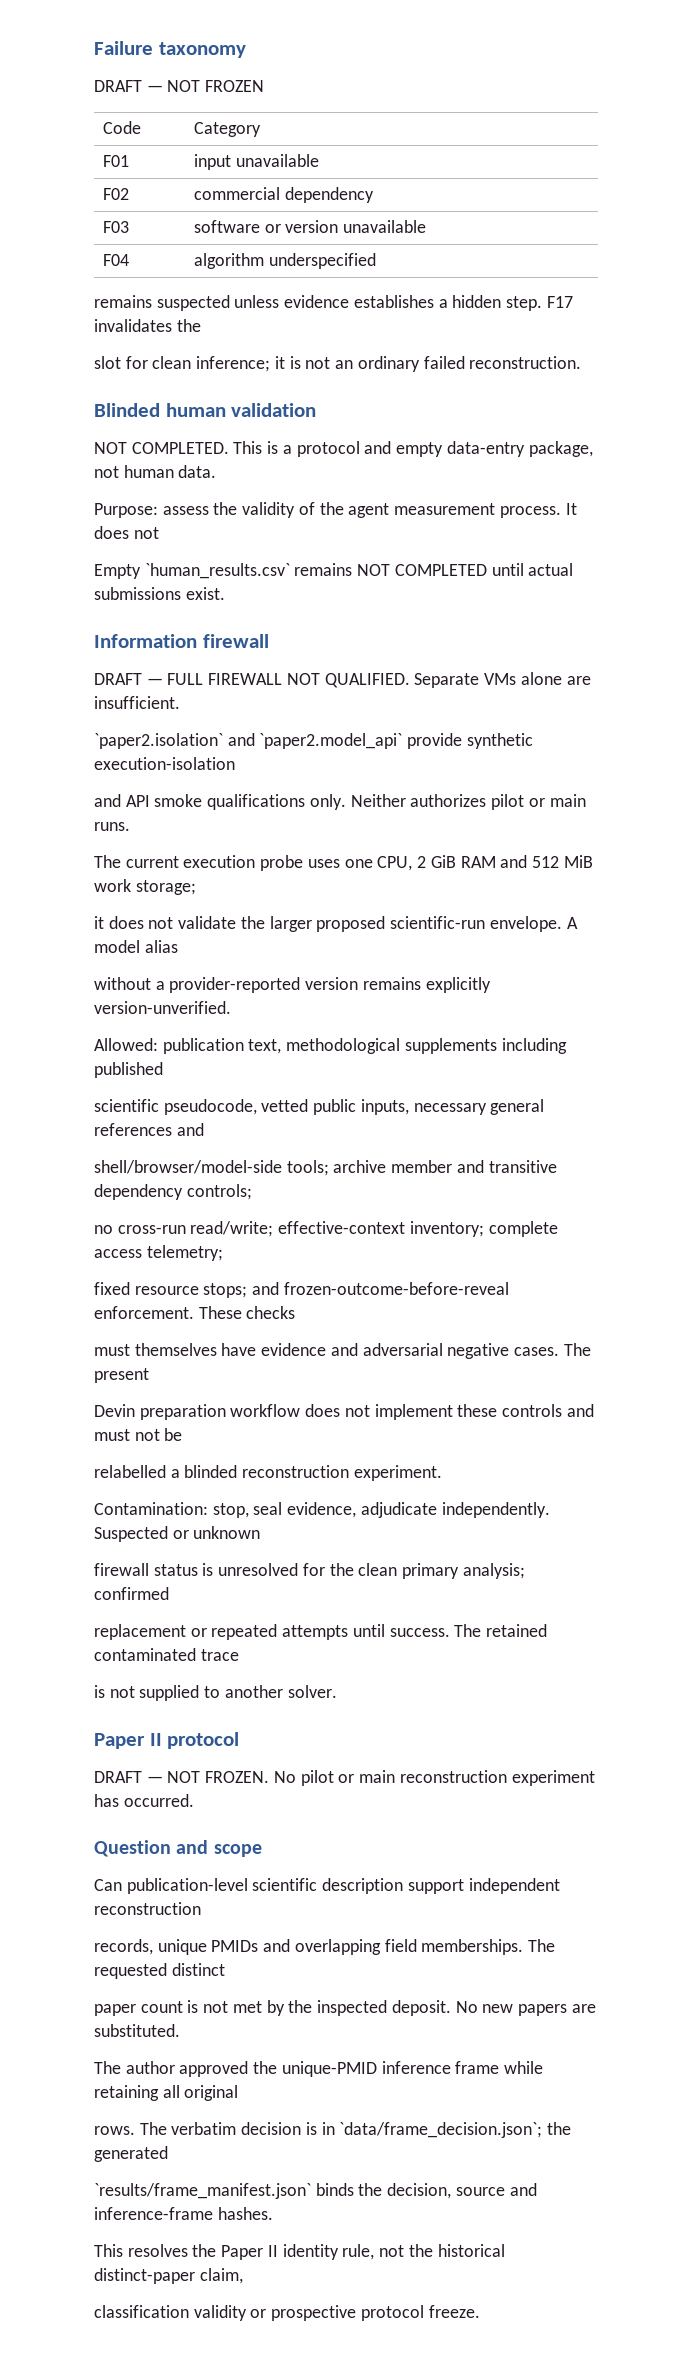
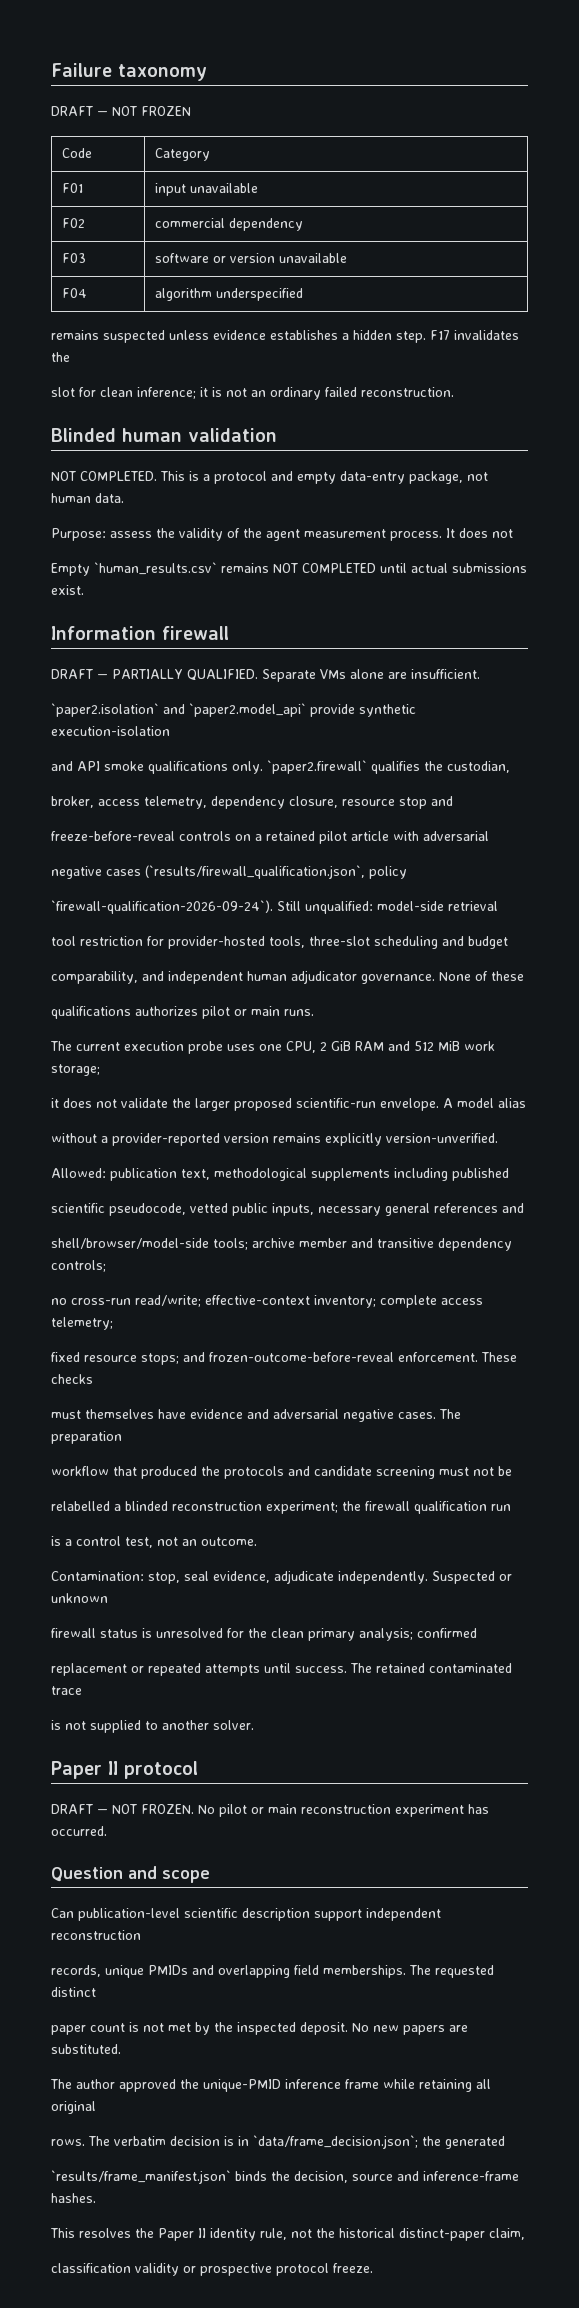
[167,673,320,685] FULL FIREWALL NOT -> [112,669,183,679] PARTIALLY
[350,794,406,807] Neither -> [267,760,510,774] [51,796,453,809] [51,831,489,844] [51,865,407,879] [51,900,498,914] [51,936,508,949] [51,970,524,984] [51,1006,131,1019] `paper2.firewall` qualifies the custodian, // broker, access telemetry, dependency closure, resource stop and // freeze-before-reveal controls on a retained pilot article with adversarial // negative cases (`results/firewall_qualification.json`, policy // `firewall-qualification-2026-09-24`). Still unqualified: model-side retrieval // tool restriction for provider-hosted tools, three-slot scheduling and budget // comparability, and independent human adjudicator governance. None of these // qualifications
[94,1368,149,1383] [94,1404,594,1420] present // Devin preparation workflow does not implement these controls and -> [51,1431,122,1444] [51,1466,435,1479] preparation // workflow that produced the protocols and candidate screening
[353,1465,442,1481] experiment. -> [266,1501,511,1514] [51,1536,257,1548] experiment; the firewall qualification run // is a control test, not an outcome.

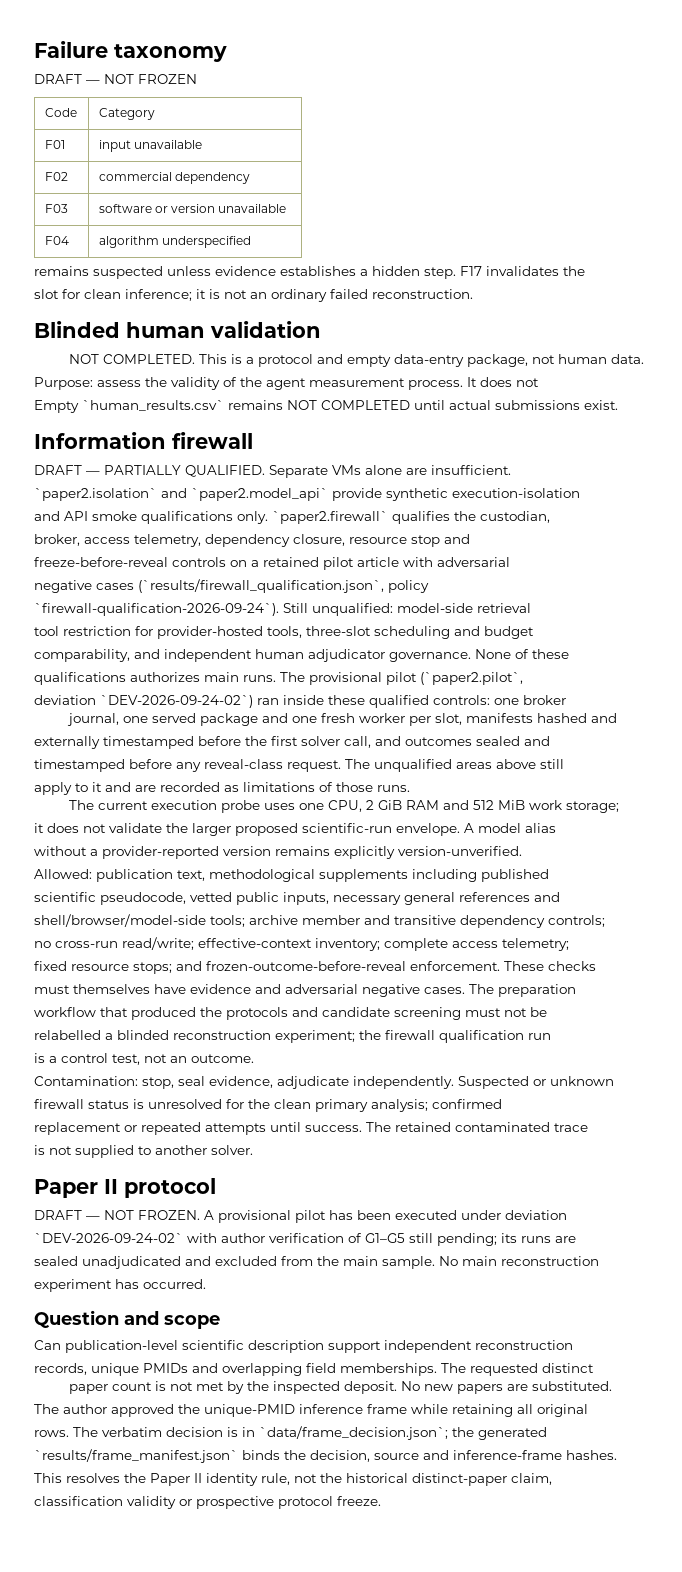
[202,1006,280,1019] pilot or main -> [204,672,523,685] [34,695,566,708] [66,713,617,726] [34,736,550,749] [34,759,564,772] [34,782,373,795] main runs. The provisional pilot (`paper2.pilot`, // deviation `DEV-2026-09-24-02`) ran inside these qualified controls: one broker // journal, one served package and one fresh worker per slot, manifests hashed and // externally timestamped before the first solver call, and outcomes sealed and // timestamped before any reveal-class request. The unqualified areas above still // apply to it and are recorded as limitations of those
[198,1804,264,1817] No pilot or -> [204,1210,567,1223] [34,1233,576,1246] [34,1256,458,1269] A provisional pilot has been executed under deviation // `DEV-2026-09-24-02` with author verification of G1–G5 still pending; its runs are // sealed unadjudicated and excluded from the main sample. No
(391, 1809) none -> (599, 1261) //

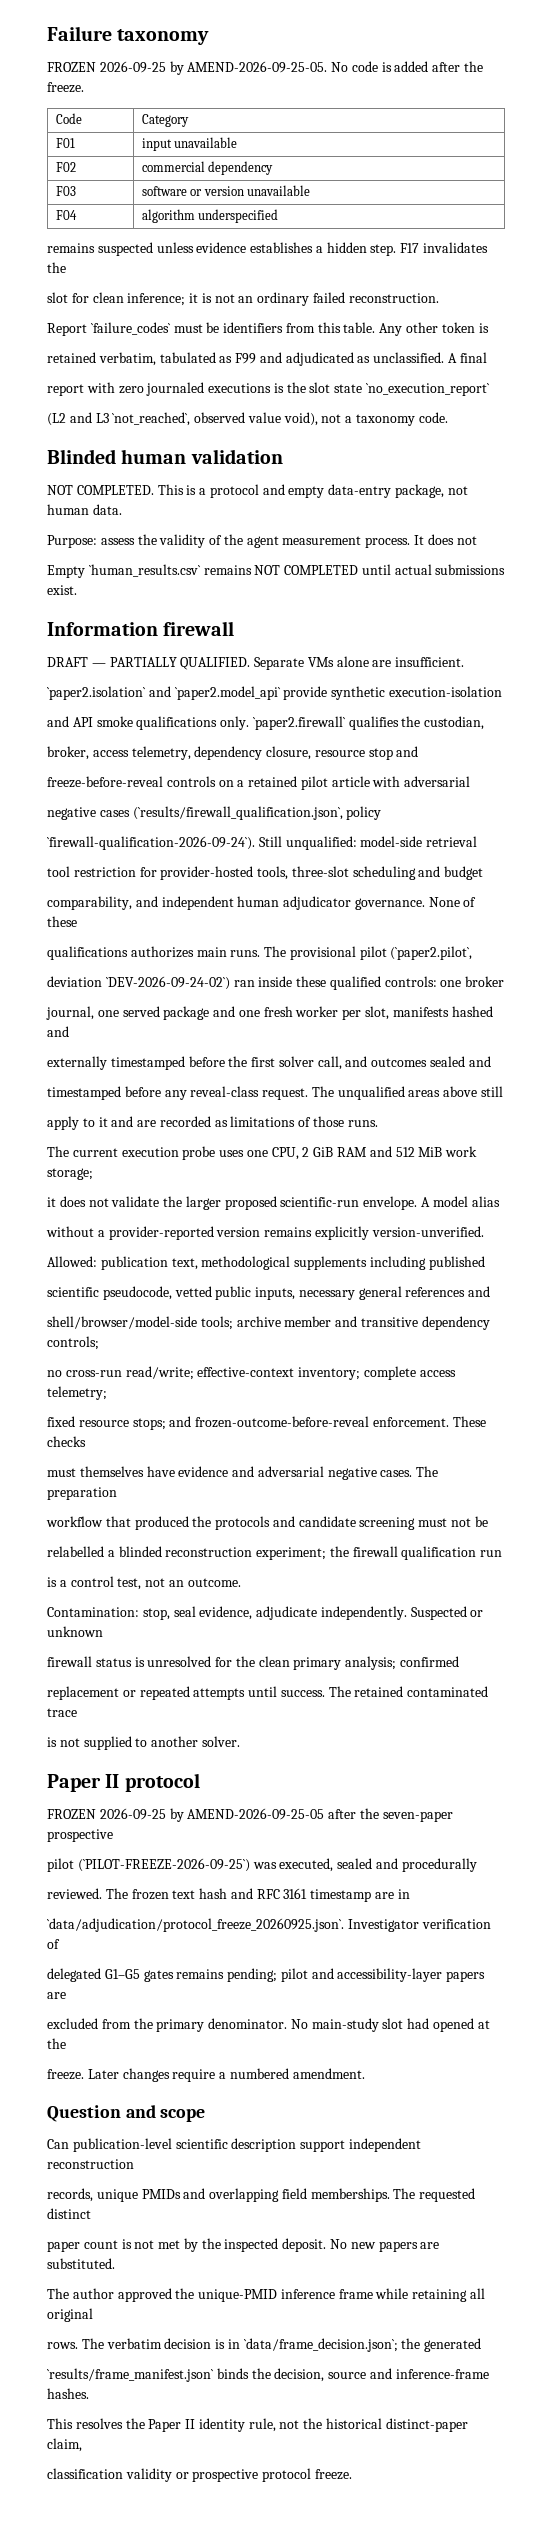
[34,74,197,84] DRAFT — NOT FROZEN -> [47,61,484,75] [47,82,84,93] FROZEN 2026-09-25 by AMEND-2026-09-25-05. No code is added after the freeze.
(473, 294) none -> [47,322,489,336] [47,352,487,366] [47,382,491,396] [47,412,448,426] // Report `failure_codes` must be identifiers from this table. Any other token is // retained verbatim, tabulated as F99 and adjudicated as unclassified. A final // report with zero journaled executions is the slot state `no_execution_report` // (L2 and L3 `not_reached`, observed value void), not a taxonomy code.
[34,1210,567,1223] [34,1233,576,1246] [34,1256,599,1269] [34,1279,206,1292] DRAFT — NOT FROZEN. A provisional pilot has been executed under deviation // `DEV-2026-09-24-02` with author verification of G1–G5 still pending; its runs are // sealed unadjudicated and excluded from the main sample. No main reconstruction // experiment has occurred. -> [47,1808,453,1822] [47,1829,113,1842] [47,1858,477,1872] [47,1888,410,1902] [47,1918,491,1932] [47,1939,60,1949] [47,1968,486,1982] [47,1992,66,1999] [47,2018,490,2032] [47,2038,66,2049] [47,2068,365,2082] FROZEN 2026-09-25 by AMEND-2026-09-25-05 after the seven-paper prospective // pilot (`PILOT-FREEZE-2026-09-25`) was executed, sealed and procedurally // reviewed. The frozen text hash and RFC 3161 timestamp are in // `data/adjudication/protocol_freeze_20260925.json`. Investigator verification of // delegated G1–G5 gates remains pending; pilot and accessibility-layer papers are // excluded from the primary denominator. No main-study slot had opened at the // freeze. Later changes require a numbered amendment.

